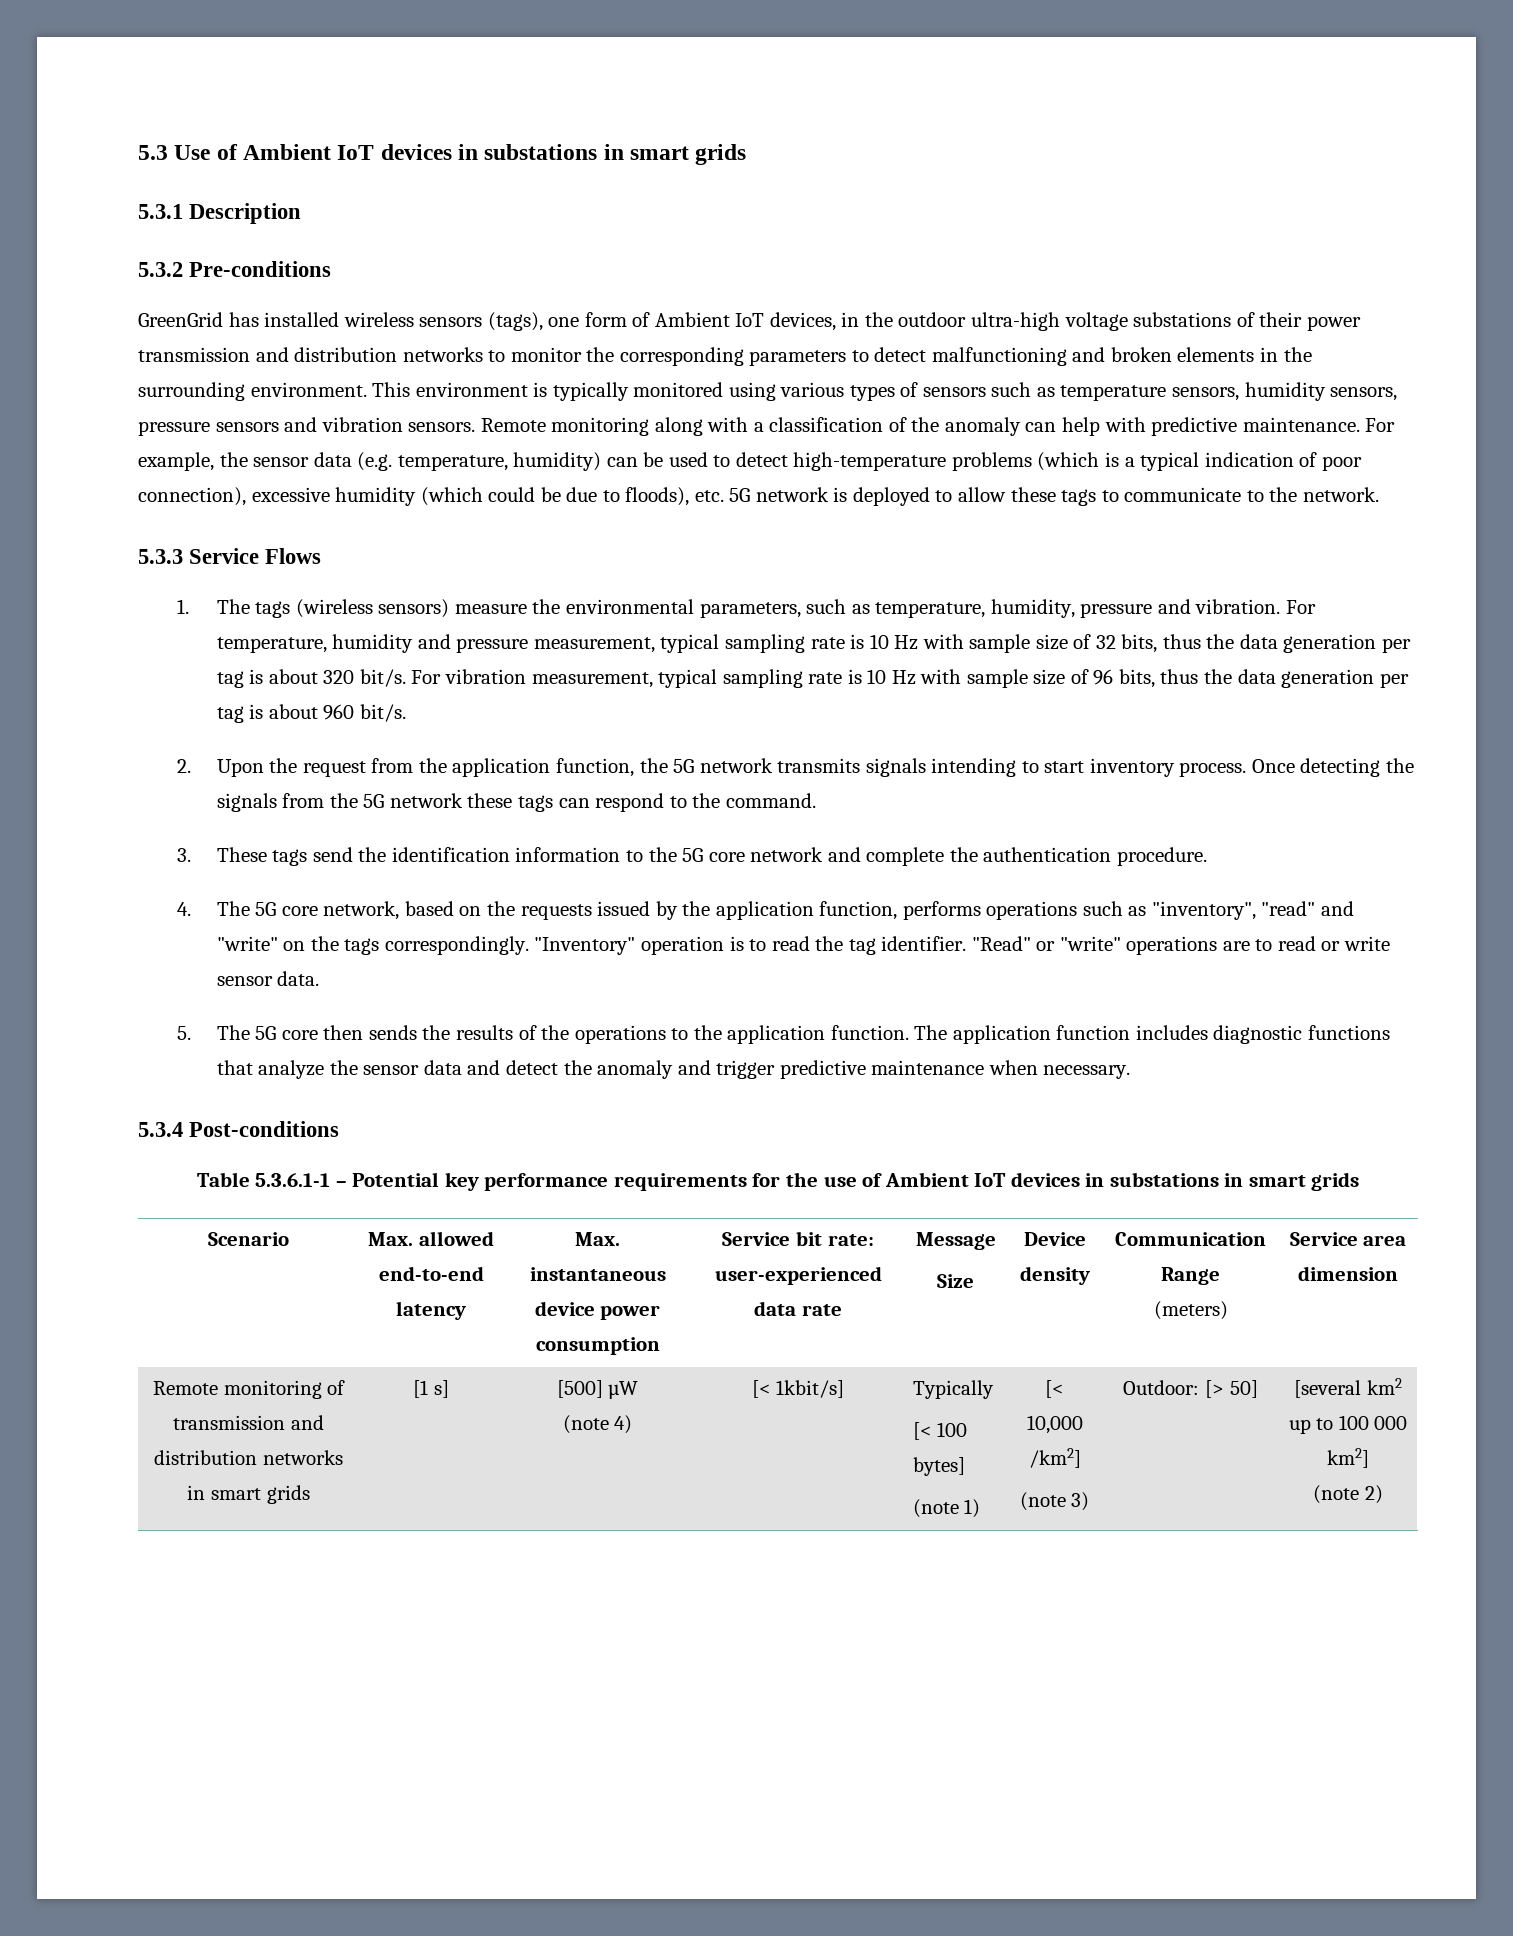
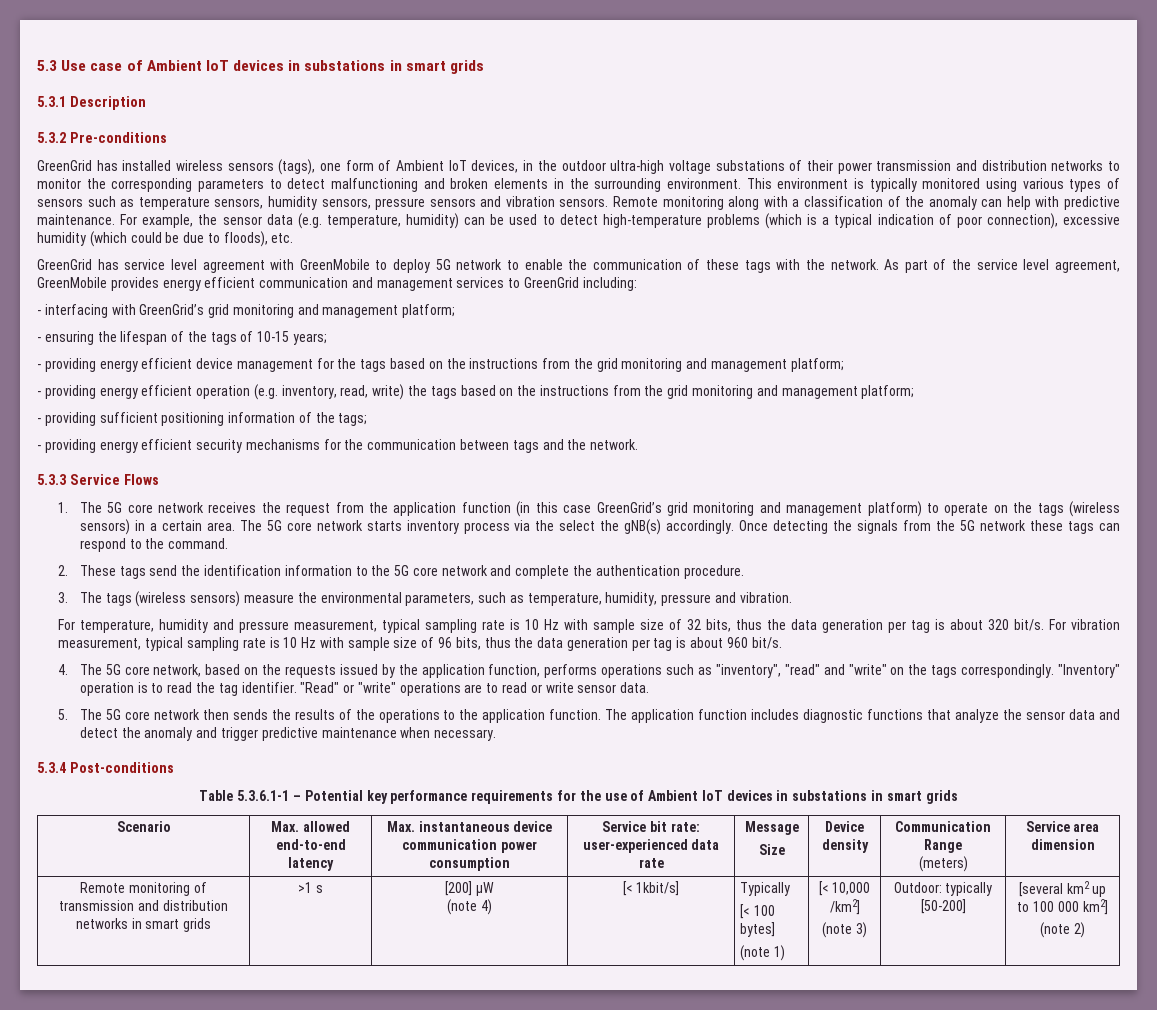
(211, 152) none -> [90,63,123,71] case
[729,487,1264,506] 5G network is deployed to allow these tags to communicate to -> [37,259,1121,273] [37,277,637,291] [37,304,456,318] [37,331,328,345] [37,358,844,372] [37,384,915,400] [37,412,368,426] [37,439,564,453] // GreenGrid has service level agreement with GreenMobile to deploy 5G network to enable the communication of these tags with the network. As part of the service level agreement, GreenMobile provides energy efficient communication and management services to GreenGrid including: // - interfacing with GreenGrid’s grid monitoring and management platform; // - ensuring the lifespan of the tags of 10-15 years; // - providing energy efficient device management for the tags based on the instructions from the grid monitoring and management platform; // - providing energy efficient operation (e.g. inventory, read, write) the tags based on the instructions from the grid monitoring and management platform; // - providing sufficient positioning information of the tags; // - providing energy efficient security mechanisms for the communication between tags and
(250, 606) none -> [107,501,1120,517] [79,519,1120,535] [79,538,229,552] [58,565,744,579] [58,592,102,603] 5G core network receives the request from the application function (in this case GreenGrid’s grid monitoring and management platform) to operate on the tags (wireless sensors) in a certain area. The 5G core network starts inventory process via the select the gNB(s) accordingly. Once detecting the signals from the 5G network these tags can respond to the command. // 2. These tags send the identification information to the 5G core network and complete the authentication procedure. // 3. The
(1281, 606) none -> (792, 597) //
[177,758,1414,777] [216,793,816,812] [177,847,1207,866] // 2. Upon the request from the application function, the 5G network transmits signals intending to start inventory process. Once detecting the signals from the 5G network these tags can respond to the command. // 3. These tags send the identification information to the 5G core network and complete the authentication procedure. -> (782, 643) none
(318, 1035) none -> [153,709,200,720] network
(595, 1308) none -> [402,839,498,850] communication
[413,1380,449,1398] [556,1380,603,1398] [1 s] | [500] -> [298,882,323,893] [445,881,473,896] >1 s | [200]
[1205,1380,1258,1398] [> 50] -> [945,882,993,896] [920,899,966,914] typically [50-200]

